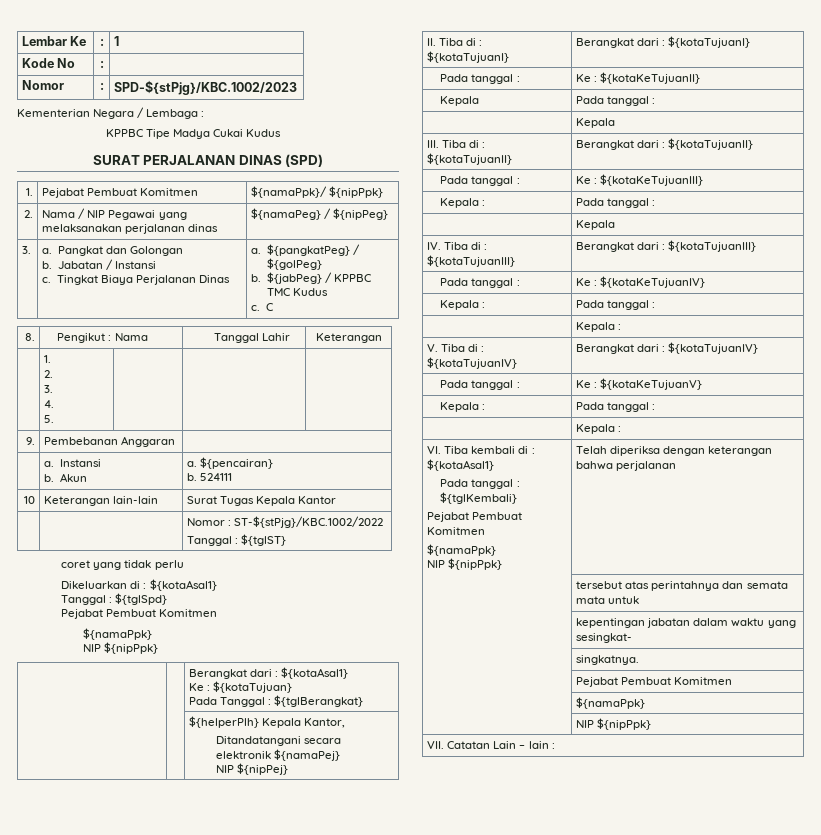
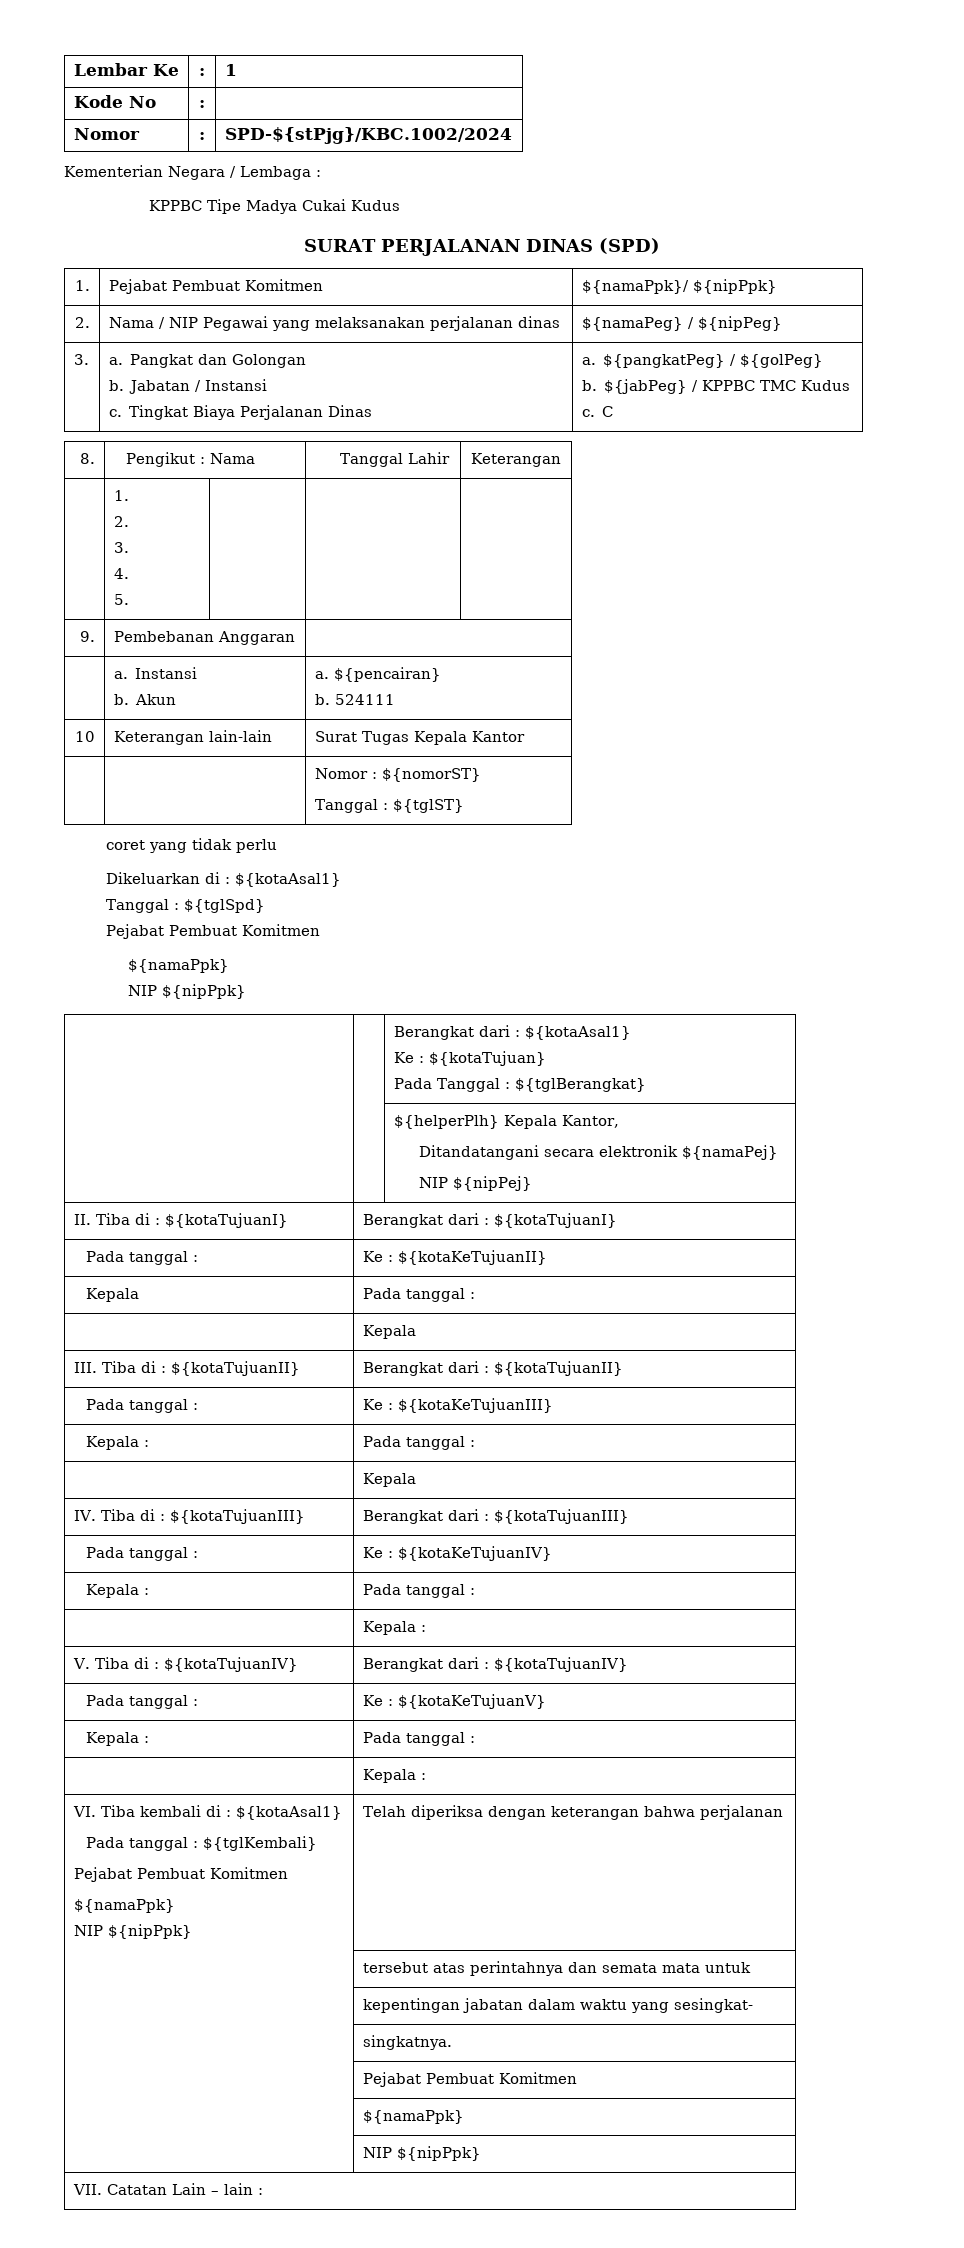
[114,80,298,95] SPD-${stPjg}/KBC.1002/2023 -> [224,127,512,144] SPD-${stPjg}/KBC.1002/2024
[234,516,384,528] ST-${stPjg}/KBC.1002/2022 -> [381,768,481,782] ${nomorST}

